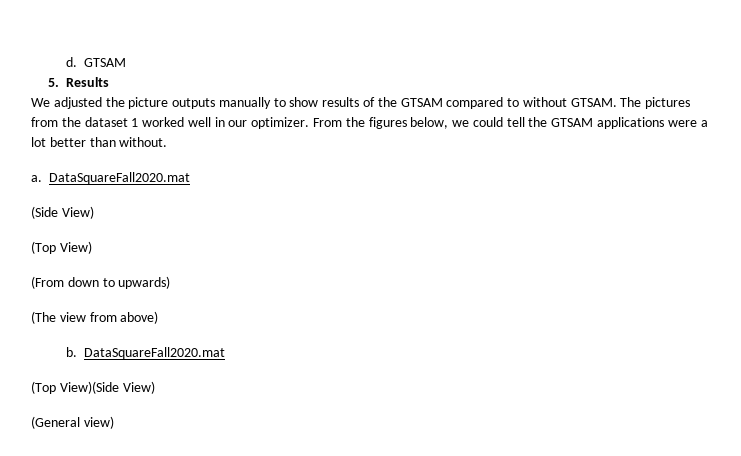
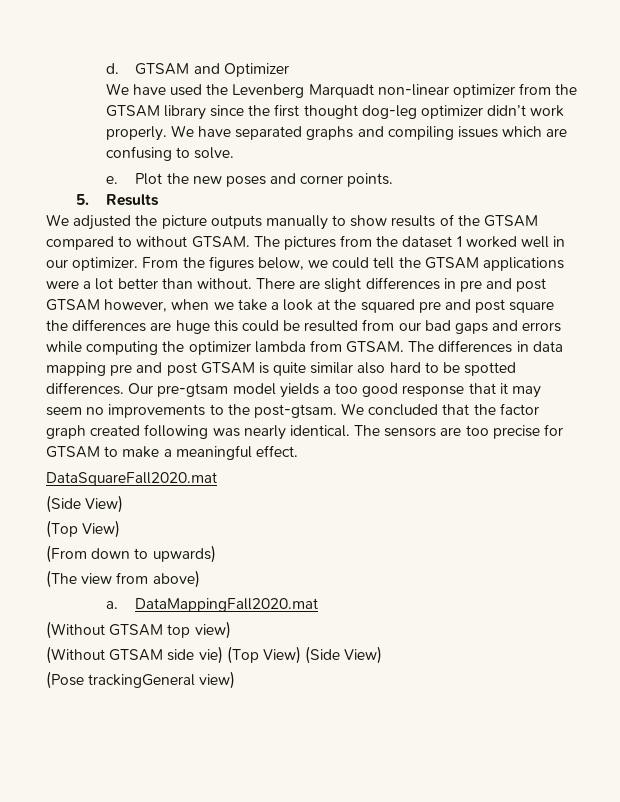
(126, 62) none -> [193,63,289,77] [105,83,578,98] [105,104,565,120] [105,125,568,141] [105,146,234,161] [105,173,394,187] and Optimizer // We have used the Levenberg Marquadt non-linear optimizer from the GTSAM library since the first thought dog-leg optimizer didn’t work properly. We have separated graphs and compiling issues which are confusing to solve. // e. Plot the new poses and corner points.
[31,175,42,182] // a. -> [256,277,547,292] [46,299,555,313] [46,319,562,334] [46,340,563,355] [46,362,517,376] [46,382,542,398] [46,403,539,418] [46,424,564,440] [46,445,298,460] There are slight differences in pre and post GTSAM however, when we take a look at the squared pre and post square the differences are huge this could be resulted from our bad gaps and errors while computing the optimizer lambda from GTSAM. The differences in data mapping pre and post GTSAM is quite similar also hard to be spotted differences. Our pre-gtsam model yields a too good response that it may seem no improvements to the post-gtsam. We concluded that the factor graph created following was nearly identical. The sensors are too precise for GTSAM to make a meaningful effect. //
[65,347,225,359] [31,381,155,394] [31,416,80,429] b. DataSquareFall2020.mat // (Top View)(Side View) // (General -> [105,598,319,612] [46,621,231,639] [46,646,383,664] [46,671,196,689] a. DataMappingFall2020.mat // (Without GTSAM top view) // (Without GTSAM side vie) (Top View) (Side View) // (Pose trackingGeneral

